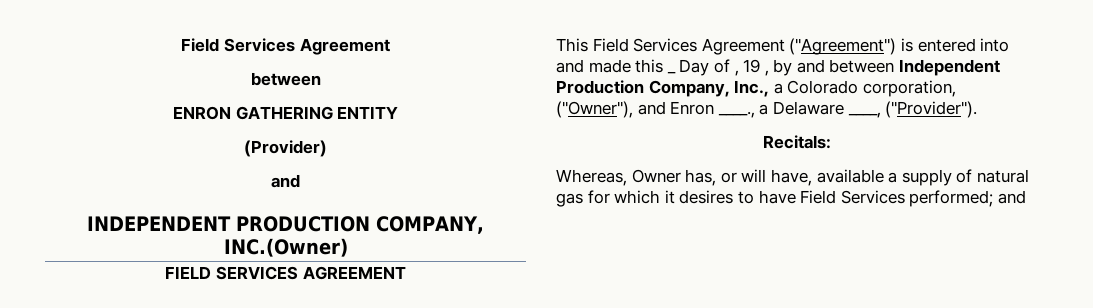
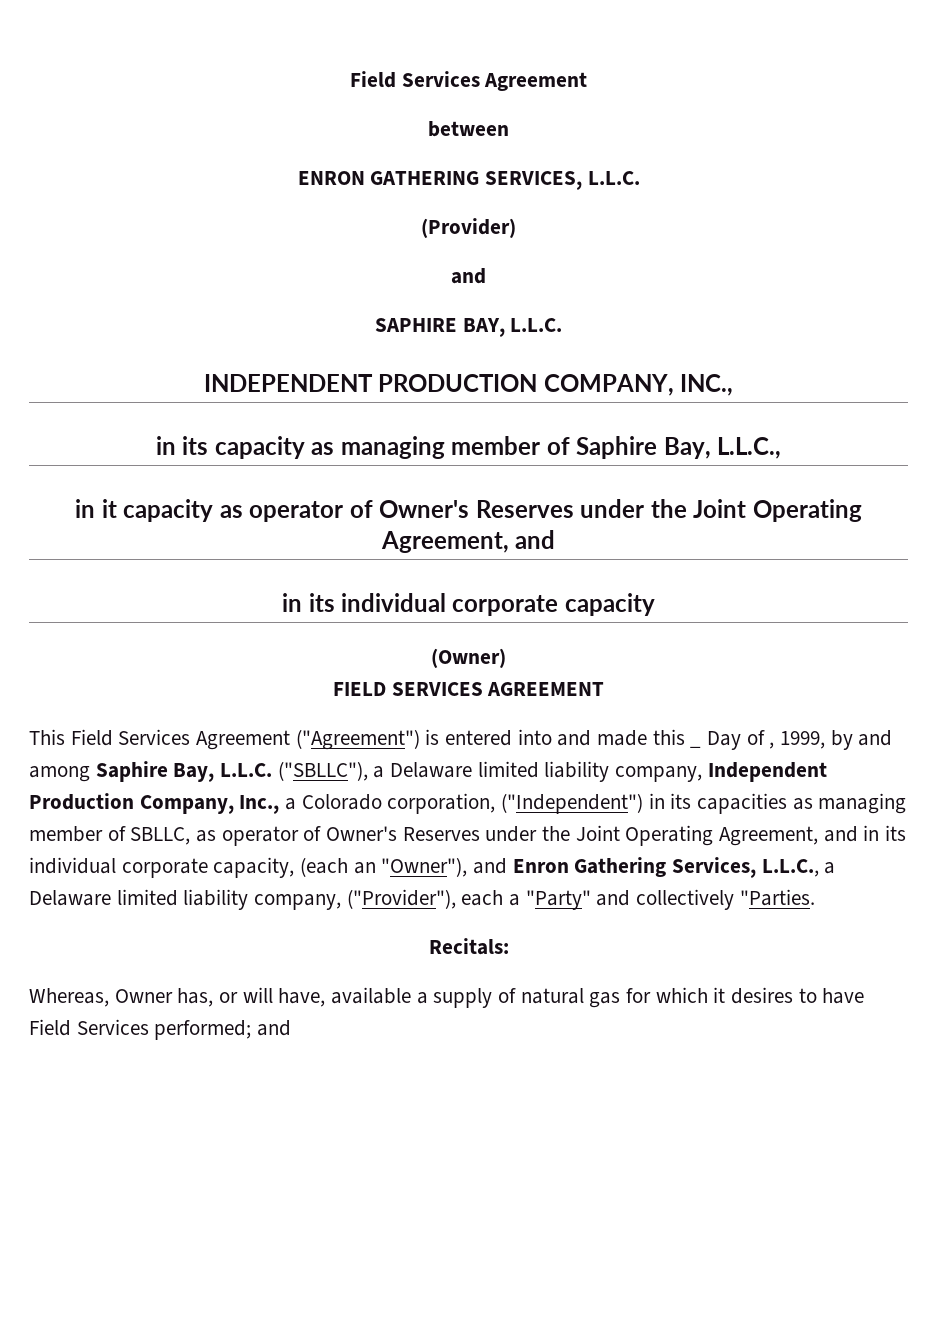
[337,106,399,119] ENTITY -> [484,171,640,190] SERVICES, L.L.C.
(300, 181) none -> [374,318,563,337] // SAPHIRE BAY, L.L.C.
[223,238,348,257] INC.(Owner) -> [680,374,734,396] [155,436,782,459] [75,499,862,522] [380,530,556,553] [282,593,655,616] [431,648,506,668] INC., // in its capacity as managing member of Saphire Bay, L.L.C., // in it capacity as operator of Owner's Reserves under the Joint Operating Agreement, and // in its individual corporate capacity // (Owner)
[743,59,895,76] 19 , by and between -> [780,730,893,750] [29,761,703,782] 1999, by and among Saphire Bay, L.L.C. ("SBLLC"), a Delaware limited liability company,
[556,101,978,118] ("Owner"), and Enron ____., a Delaware ____, ("Provider"). -> [501,793,907,814] [29,825,907,846] [29,857,836,878] [29,889,815,910] ("Independent") in its capacities as managing member of SBLLC, as operator of Owner's Reserves under the Joint Operating Agreement, and in its individual corporate capacity, (each an "Owner"), and Enron Gathering Services, L.L.C., a Delaware limited liability company, ("Provider"), each a "Party" and collectively "Parties.

